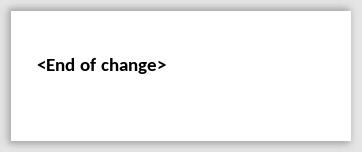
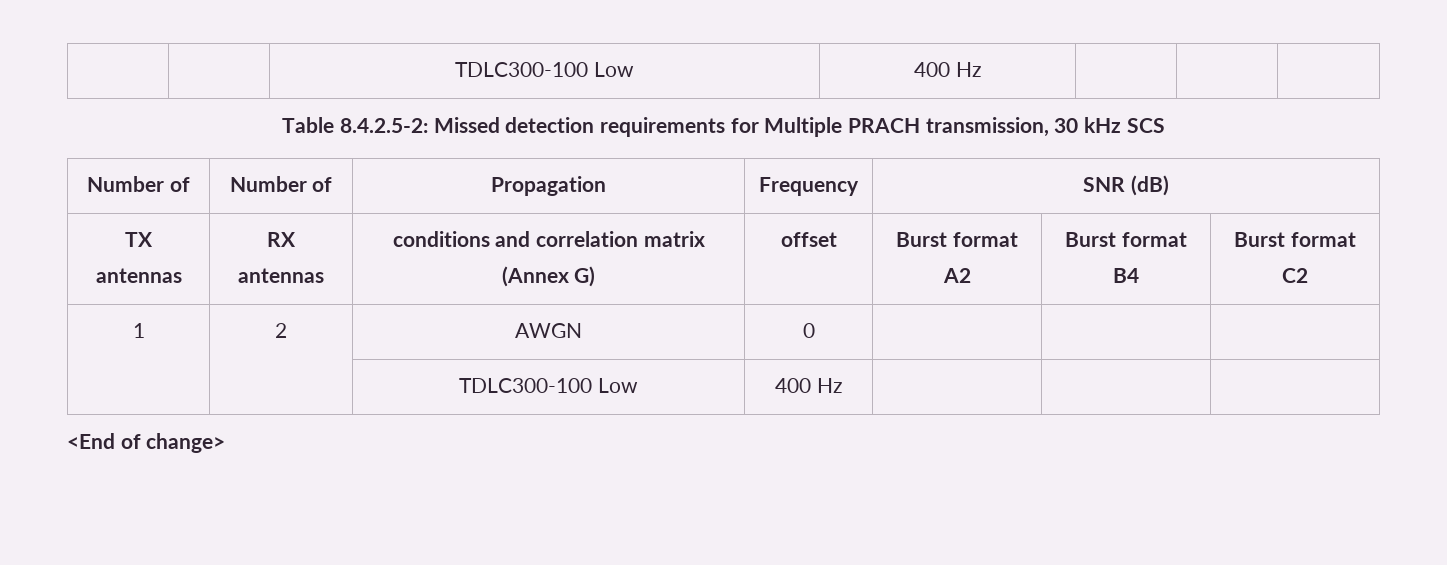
(37, 64) none -> [455,62,634,77] [914,62,981,77] [282,117,1165,137] [87,176,190,192] [229,176,333,192] [490,176,606,196] [759,177,859,196] [1083,175,1169,196] [125,232,153,247] [95,268,182,283] [267,232,296,247] [238,268,324,283] [392,231,705,247] [501,266,596,287] [780,232,837,247] [896,232,1018,247] [942,268,971,283] [1065,232,1187,247] [1113,268,1139,283] [1234,232,1356,247] [1282,268,1308,283] [132,323,145,338] [275,323,287,338] [515,323,582,338] [802,323,815,338] [459,378,638,393] [775,378,842,393] | | TDLC300-100 Low | 400 Hz | | | // Table 8.4.2.5-2: Missed detection requirements for Multiple PRACH transmission, 30 kHz SCS // Number of | Number of | Propagation | Frequency | SNR (dB) // TX antennas | RX antennas | conditions and correlation matrix (Annex G) | offset | Burst format A2 | Burst format B4 | Burst format C2 // 1 | 2 | AWGN | 0 | | | // | | TDLC300-100 Low | 400 Hz | | | //

